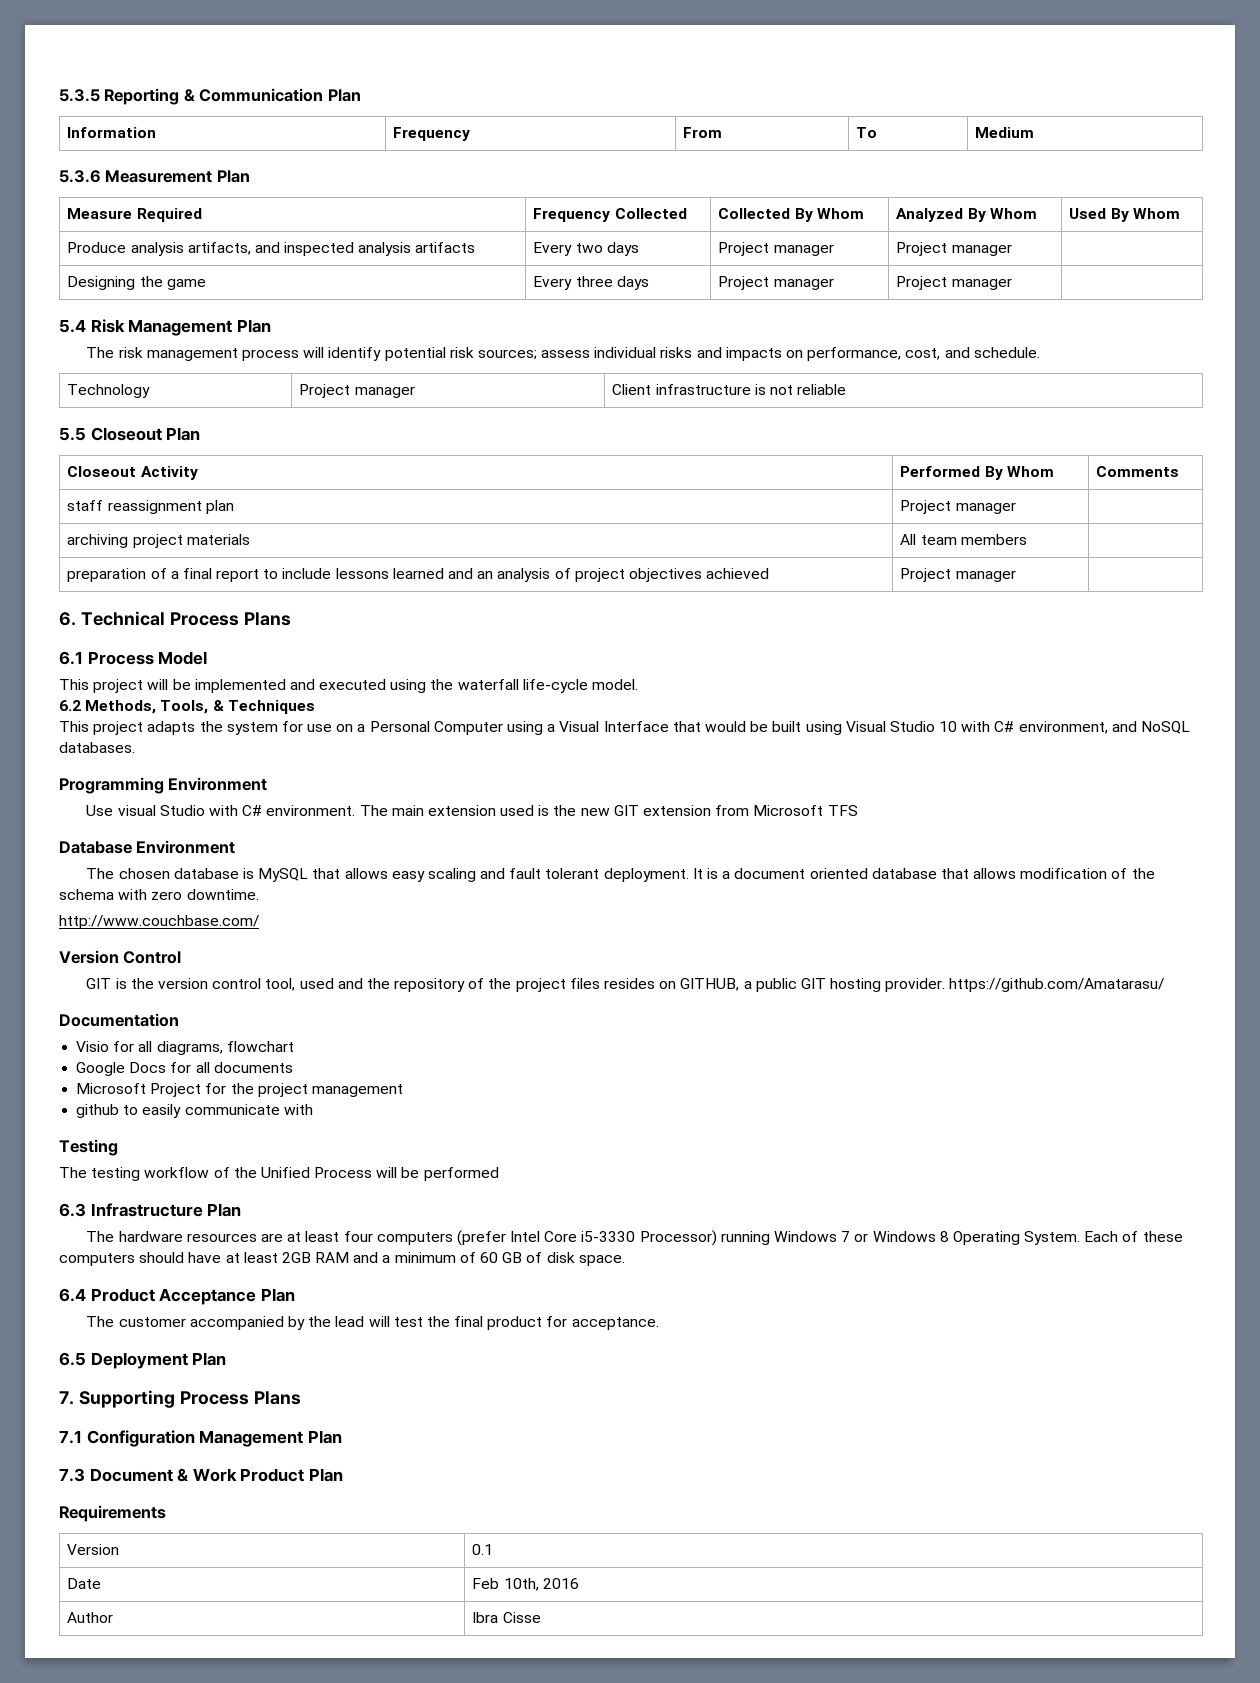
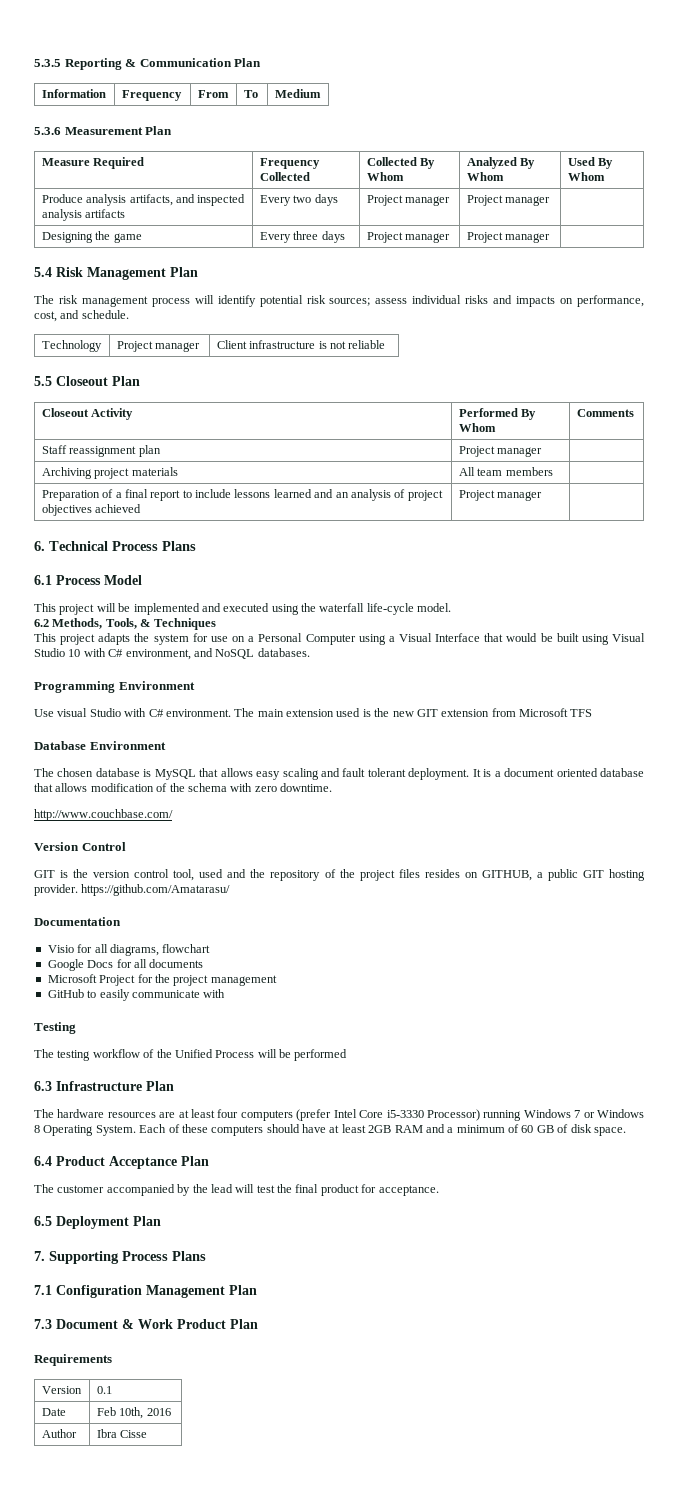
[67,500,104,511] staff -> [41,445,67,454] Staff
[67,534,129,548] archiving -> [41,467,92,479] Archiving
[67,568,147,582] preparation -> [41,490,100,501] Preparation
[76,1104,120,1118] github -> [47,989,84,998] GitHub

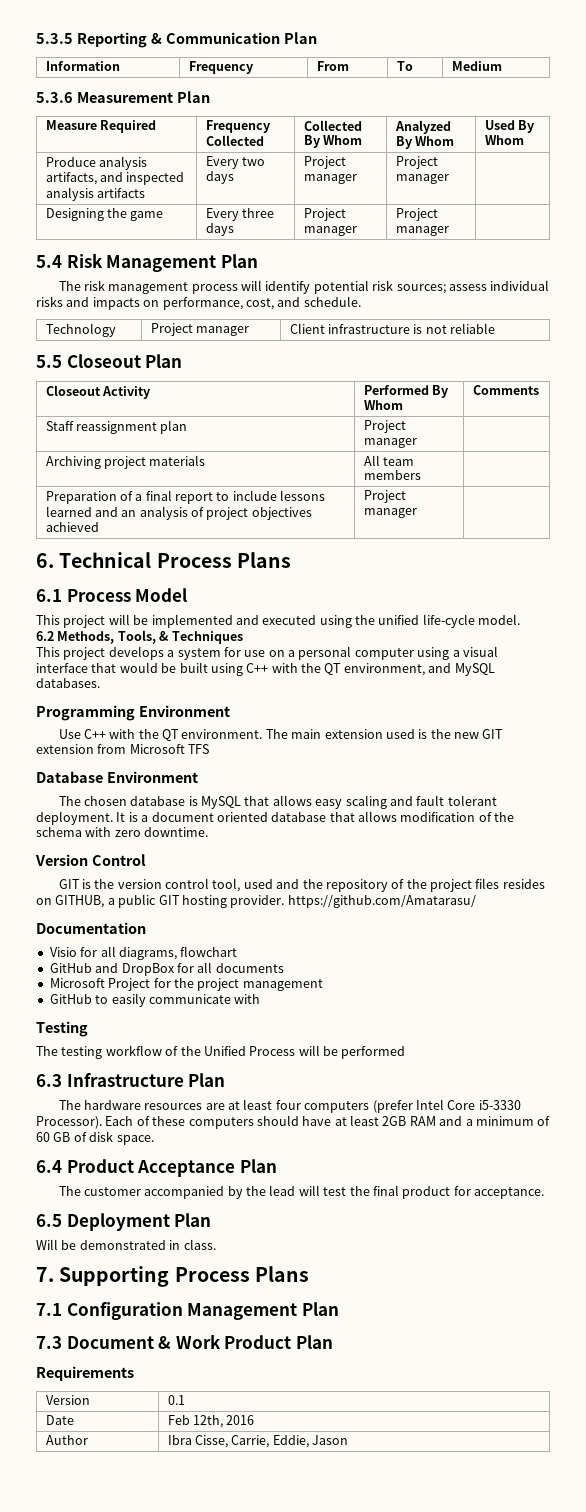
[319,603,365,612] waterfall -> [378,615,420,625] unified
[98,633,150,645] adapts the -> [108,646,175,660] develops a
[258,633,481,645] Personal Computer using a Visual Interface -> [298,646,498,660] [36,663,88,673] personal computer using a visual interface
[611,633,645,642] [34,648,124,657] Visual Studio 10 with C# -> [246,663,342,675] C++ with the QT
[215,649,255,659] NoSQL -> [454,663,495,676] MySQL
[57,708,164,717] visual Studio with C# -> [83,729,180,741] C++ with the QT
[34,809,173,821] // http://www.couchbase.com/ -> (209, 832) none
[47,959,114,971] Google Docs -> [49,963,175,976] GitHub and DropBox
[426,1109,645,1121] [34,1125,136,1136] Processor) running Windows 7 or Windows 8 Operating System. -> [36,1116,102,1129] Processor).
(161, 1221) none -> [36,1239,216,1250] // Will be demonstrated in class.
[119,1407,144,1419] 10th, -> [192,1415,223,1428] 12th,
[120,1430,148,1438] Cisse -> [194,1435,348,1448] Cisse, Carrie, Eddie, Jason

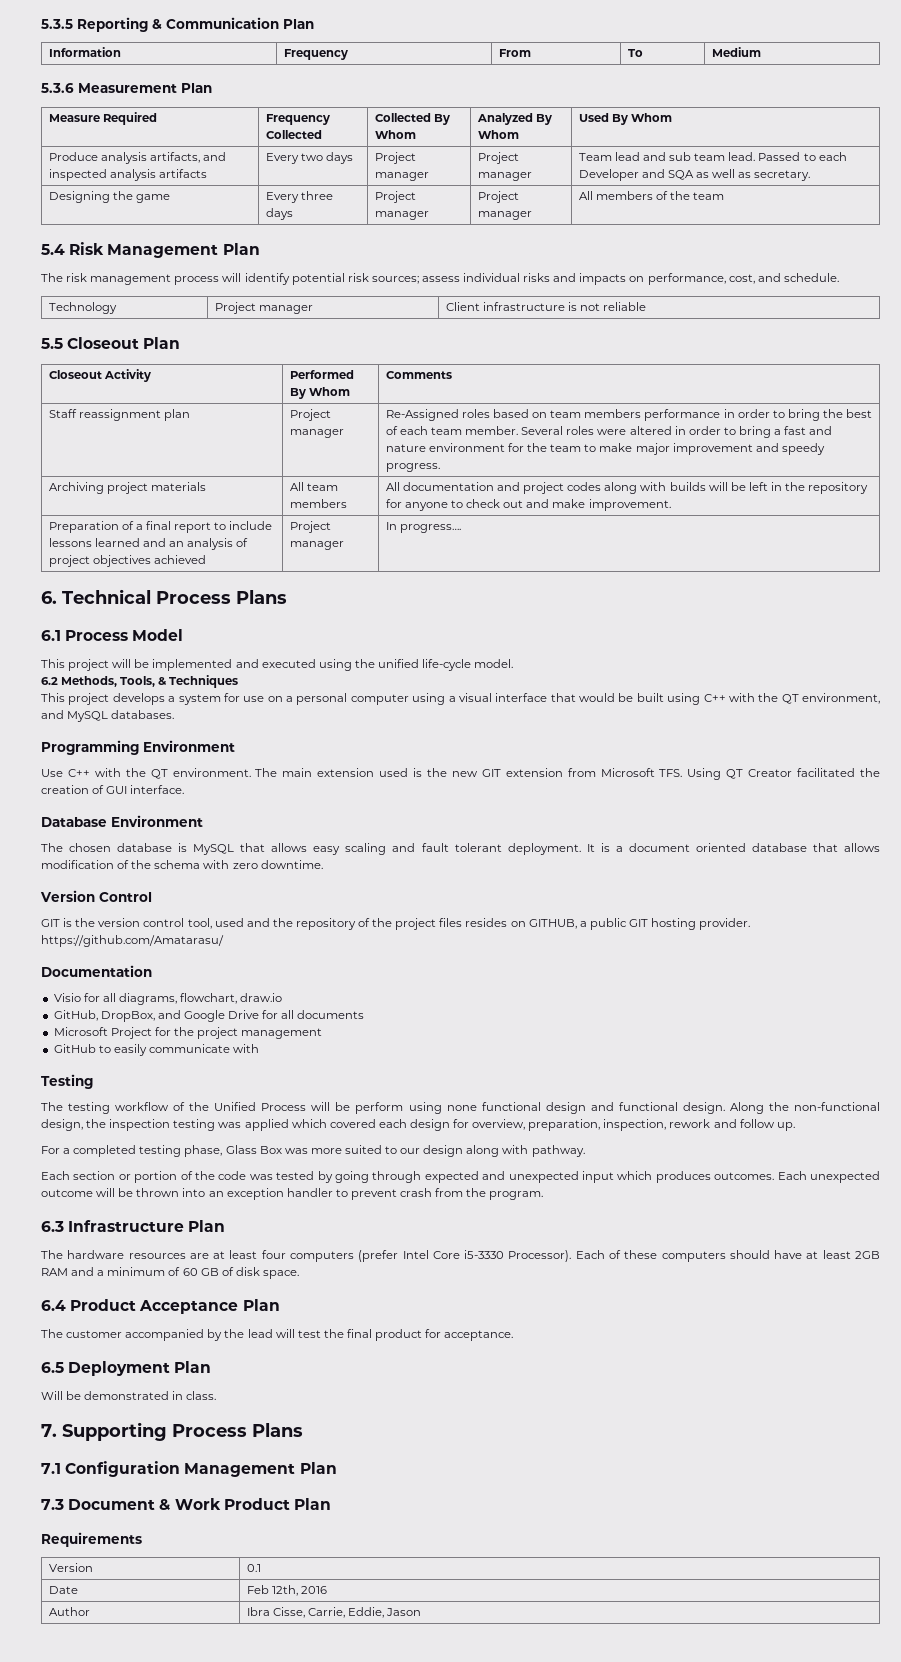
(449, 179) none -> [578,152,847,161] [578,169,811,181] Team lead and sub team lead. Passed to each Developer and SQA as well as secretary.
(449, 231) none -> [578,191,725,200] All members of the team
(417, 443) none -> [385,409,873,421] [385,426,833,438] [385,443,825,455] [385,463,440,472] Re-Assigned roles based on team members performance in order to bring the best of each team member. Several roles were altered in order to bring a fast and nature environment for the team to make major improvement and speedy progress.
(421, 475) none -> [385,482,869,494] [385,499,671,511] All documentation and project codes along with builds will be left in the repository for anyone to check out and make improvement.
(417, 513) none -> [385,522,461,533] In progress….
[188,744,210,754] TFS -> [659,768,880,780] [41,785,185,794] TFS. Using QT Creator facilitated the creation of GUI interface.
[180,946,238,957] [49,963,175,976] flowchart // GitHub and DropBox -> [180,993,283,1004] [53,1010,260,1022] flowchart, draw.io // GitHub, DropBox, and Google Drive
[341,1046,406,1059] performed -> [355,1102,880,1114] [41,1119,795,1131] [41,1145,585,1157] [41,1171,880,1183] [41,1188,544,1200] perform using none functional design and functional design. Along the non-functional design, the inspection testing was applied which covered each design for overview, preparation, inspection, rework and follow up. // For a completed testing phase, Glass Box was more suited to our design along with pathway. // Each section or portion of the code was tested by going through expected and unexpected input which produces outcomes. Each unexpected outcome will be thrown into an exception handler to prevent crash from the program.

